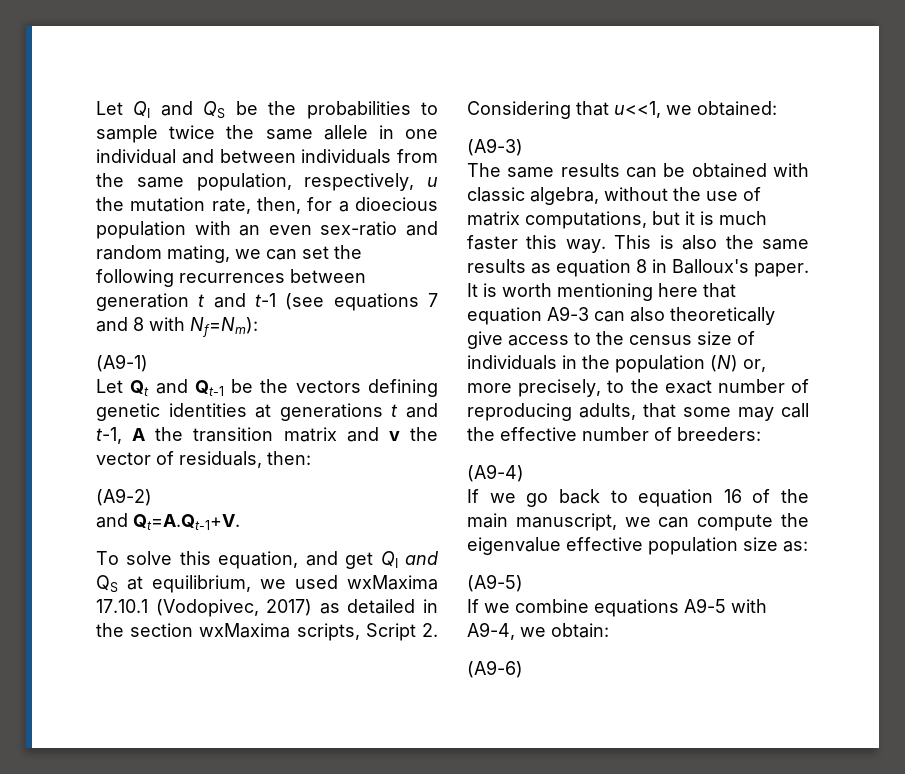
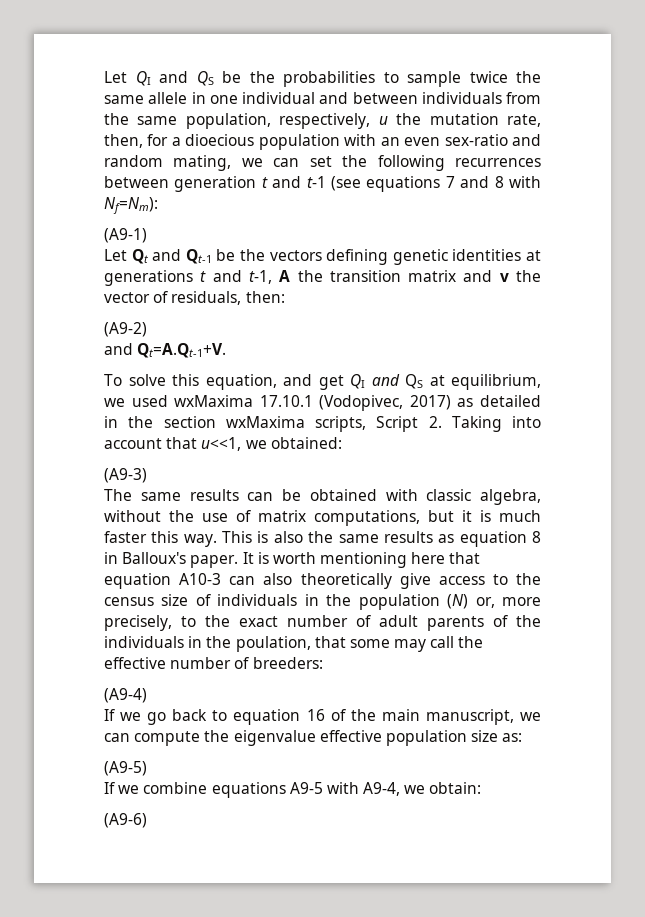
[467,101,571,119] Considering -> [451,416,541,432] [104,438,162,449] Taking into account
[547,306,589,321] A9-3 -> [179,573,222,585] A10-3
[467,403,636,421] reproducing adults, -> [379,615,541,631] [104,636,311,652] adult parents of the individuals in the poulation,

